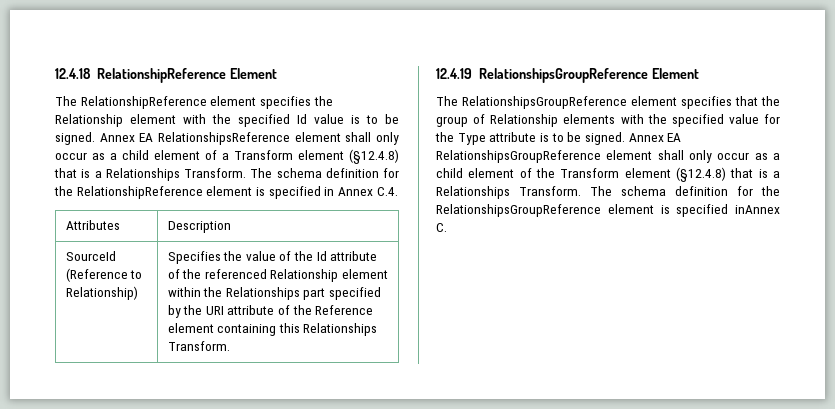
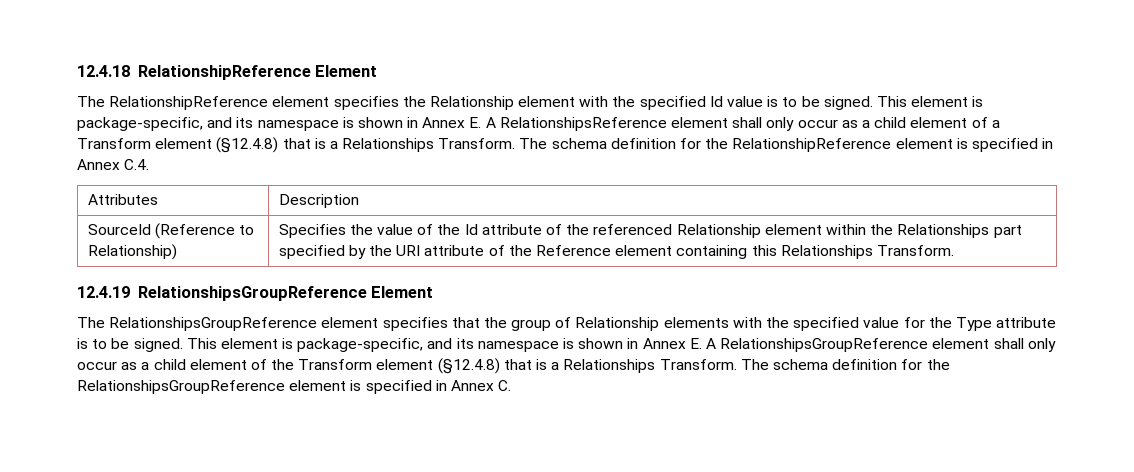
[99,133,154,142] Annex EA -> [876,96,984,107] [77,117,496,131] This element is package-specific, and its namespace is shown in Annex E. A
[628,133,682,142] Annex EA -> [186,338,716,352] This element is package-specific, and its namespace is shown in Annex E. A
[735,205,780,214] inAnnex -> [435,380,494,391] in Annex

